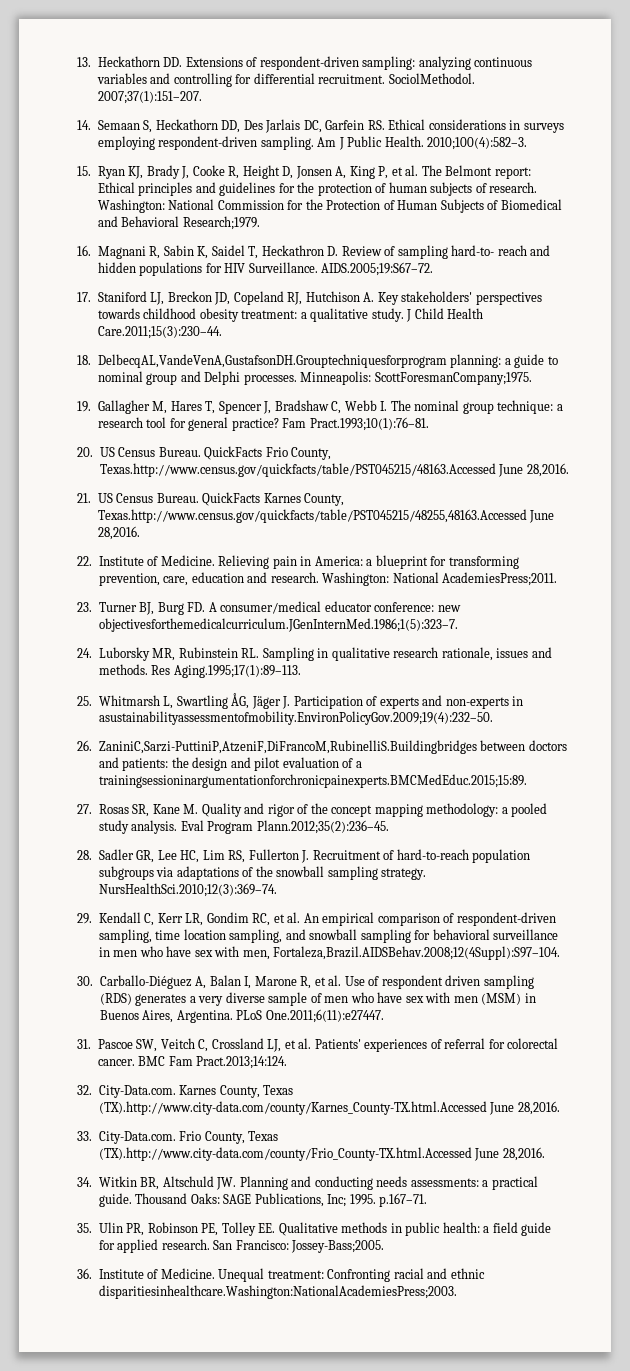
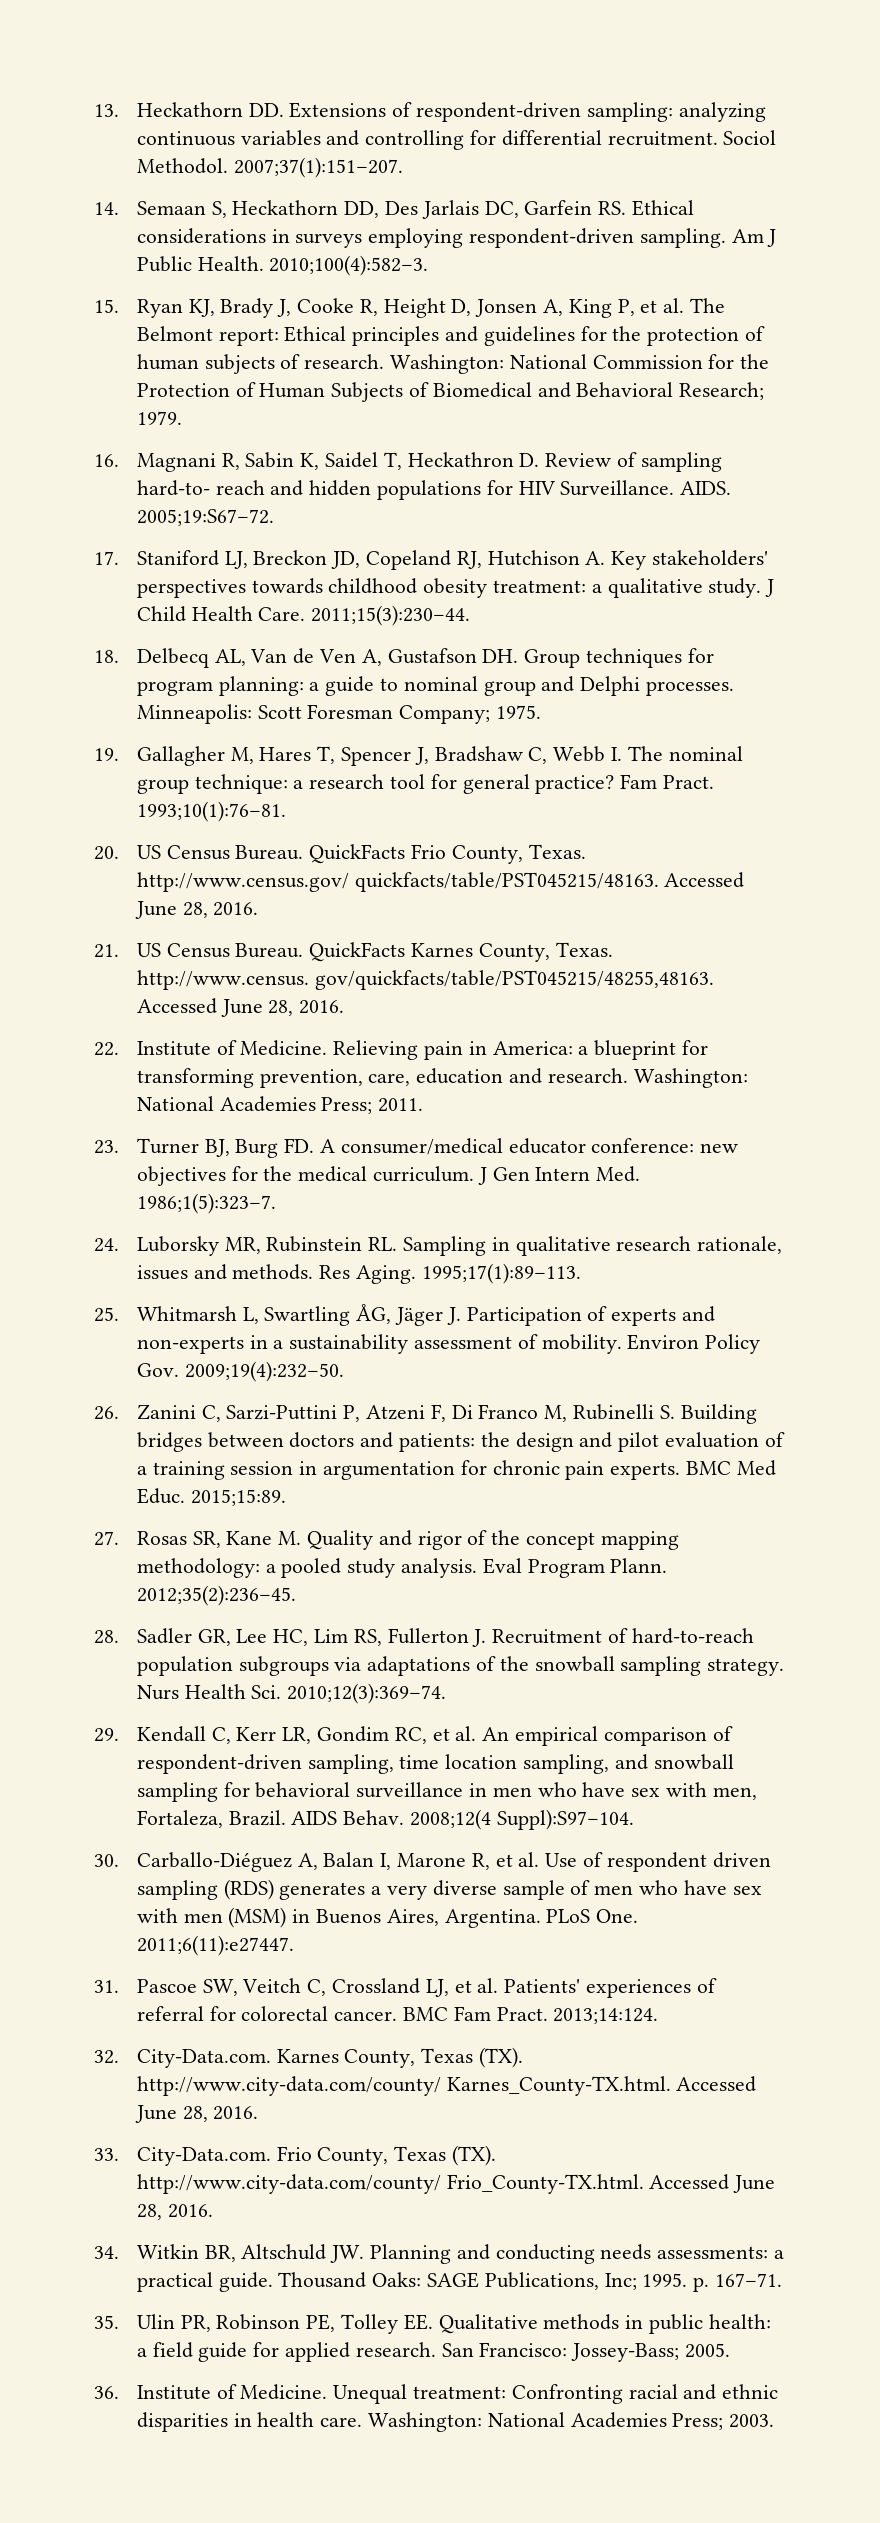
[388,73,475,84] SociolMethodol. -> [723,130,777,145] [136,158,228,174] Sociol Methodol.
[182,216,260,230] Research;1979. -> [679,382,765,400] [136,411,182,425] Research; 1979.
[321,262,434,276] AIDS.2005;19:S67–72. -> [680,481,732,495] [136,509,274,526] AIDS. 2005;19:S67–72.
[97,326,222,339] Care.2011;15(3):230–44. -> [258,605,471,626] Care. 2011;15(3):230–44.
[97,354,447,368] DelbecqAL,VandeVenA,GustafsonDH.Grouptechniquesforprogram -> [136,648,714,668] [136,681,213,696] Delbecq AL, Van de Ven A, Gustafson DH. Group techniques for program
[374,372,532,385] ScottForesmanCompany;1975. -> [257,704,541,724] Scott Foresman Company; 1975.
[309,417,429,431] Pract.1993;10(1):76–81. -> [663,775,715,789] [136,801,286,822] Pract. 1993;10(1):76–81.
[99,463,569,477] Texas.http://www.census.gov/quickfacts/table/PST045215/48163.Accessed June 28,2016. -> [528,844,586,859] [136,872,745,892] [134,901,259,919] Texas. http://www.census.gov/ quickfacts/table/PST045215/48163. Accessed June 28, 2016.
[97,509,555,523] [97,526,140,540] Texas.http://www.census.gov/quickfacts/table/PST045215/48255,48163.Accessed June 28,2016. -> [555,942,613,957] [136,970,714,990] [136,998,345,1017] Texas. http://www.census. gov/quickfacts/table/PST045215/48255,48163. Accessed June 28, 2016.
[442,572,558,586] AcademiesPress;2011. -> [219,1096,424,1114] Academies Press; 2011.
[98,618,458,632] objectivesforthemedicalcurriculum.JGenInternMed.1986;1(5):323–7. -> [136,1166,641,1186] [136,1193,276,1214] objectives for the medical curriculum. J Gen Intern Med. 1986;1(5):323–7.
[173,665,301,678] Aging.1995;17(1):89–113. -> [355,1263,581,1284] Aging. 1995;17(1):89–113.
[98,711,493,725] [77,740,477,754] asustainabilityassessmentofmobility.EnvironPolicyGov.2009;19(4):232–50. // 26. ZaniniC,Sarzi-PuttiniP,AtzeniF,DiFrancoM,RubinelliS.Buildingbridges -> [273,1334,761,1354] [136,1361,344,1382] [94,1404,757,1424] [136,1432,202,1452] a sustainability assessment of mobility. Environ Policy Gov. 2009;19(4):232–50. // 26. Zanini C, Sarzi-Puttini P, Atzeni F, Di Franco M, Rubinelli S. Building bridges
[98,774,527,788] trainingsessioninargumentationforchronicpainexperts.BMCMedEduc.2015;15:89. -> [152,1460,776,1480] [136,1488,286,1506] training session in argumentation for chronic pain experts. BMC Med Educ. 2015;15:89.
[256,820,389,834] Plann.2012;35(2):236–45. -> [610,1558,668,1573] [136,1585,296,1606] Plann. 2012;35(2):236–45.
[98,883,277,897] NursHealthSci.2010;12(3):369–74. -> [136,1683,447,1704] Nurs Health Sci. 2010;12(3):369–74.
[273,946,561,960] Fortaleza,Brazil.AIDSBehav.2008;12(4Suppl):S97–104. -> [136,1809,634,1830] Fortaleza, Brazil. AIDS Behav. 2008;12(4 Suppl):S97–104.
[265,1009,384,1023] One.2011;6(11):e27447. -> [596,1909,639,1923] [136,1935,294,1956] One. 2011;6(11):e27447.
[196,1056,288,1069] Pract.2013;14:124. -> [496,2007,659,2024] Pract. 2013;14:124.
[98,1101,560,1115] (TX).http://www.city-data.com/county/Karnes_County-TX.html.Accessed June 28,2016. -> [478,2047,523,2068] [136,2076,757,2096] [134,2105,259,2123] (TX). http://www.city-data.com/county/ Karnes_County-TX.html. Accessed June 28, 2016.
[98,1147,545,1161] (TX).http://www.city-data.com/county/Frio_County-TX.html.Accessed June 28,2016. -> [451,2145,496,2166] [136,2174,776,2194] [136,2204,213,2220] (TX). http://www.city-data.com/county/ Frio_County-TX.html. Accessed June 28, 2016.
[379,1193,428,1207] p.167–71. -> [693,2273,783,2292] p. 167–71.
[291,1240,385,1253] Jossey-Bass;2005. -> [571,2343,731,2362] Jossey-Bass; 2005.
[98,1285,457,1299] disparitiesinhealthcare.Washington:NationalAcademiesPress;2003. -> [136,2412,775,2432] disparities in health care. Washington: National Academies Press; 2003.

